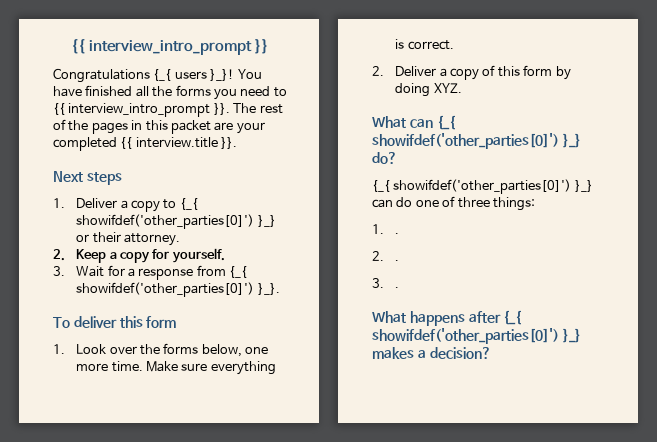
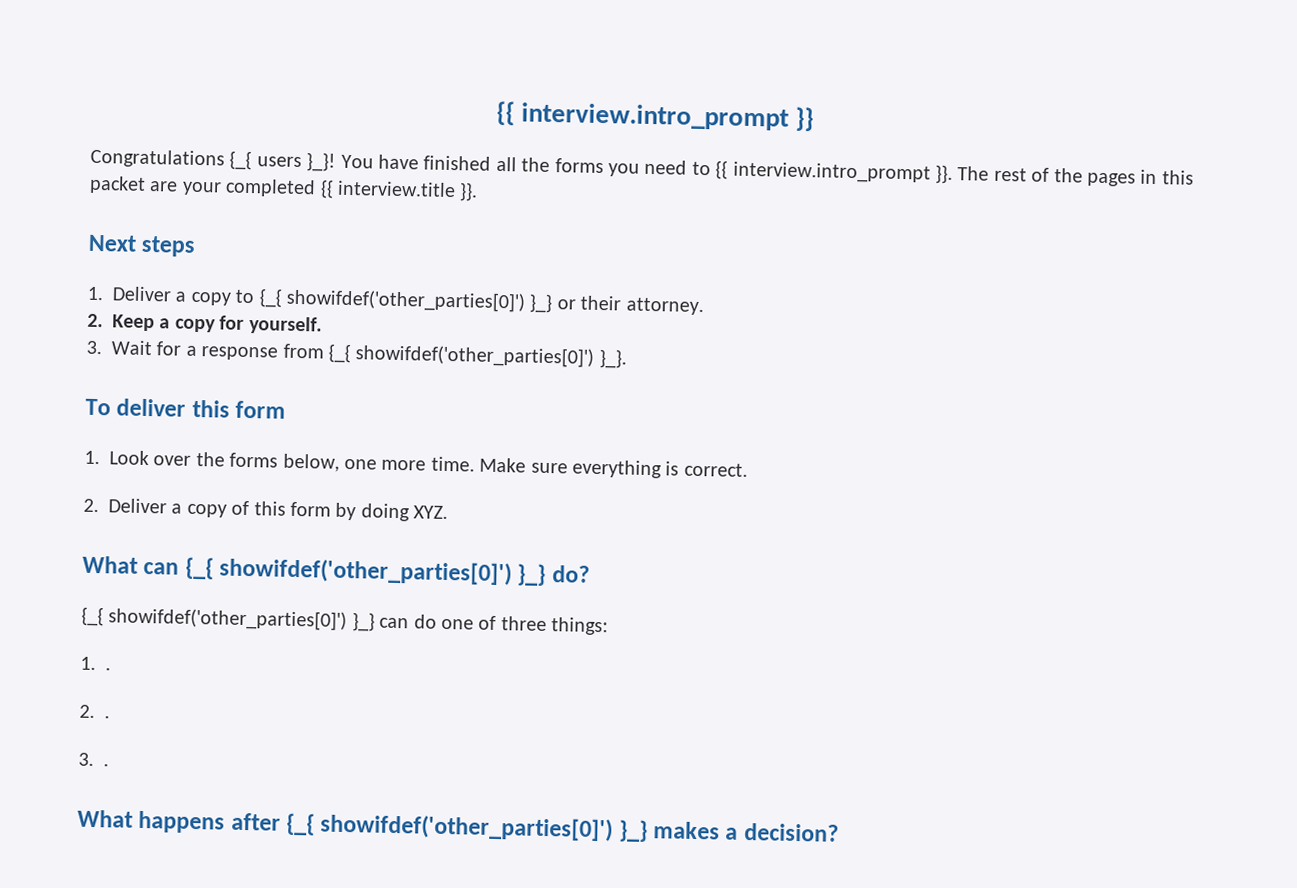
[70,39,252,55] {{ interview_intro_prompt -> [495,100,789,131] {{ interview.intro_prompt
[68,103,211,117] interview_intro_prompt -> [732,161,931,184] interview.intro_prompt

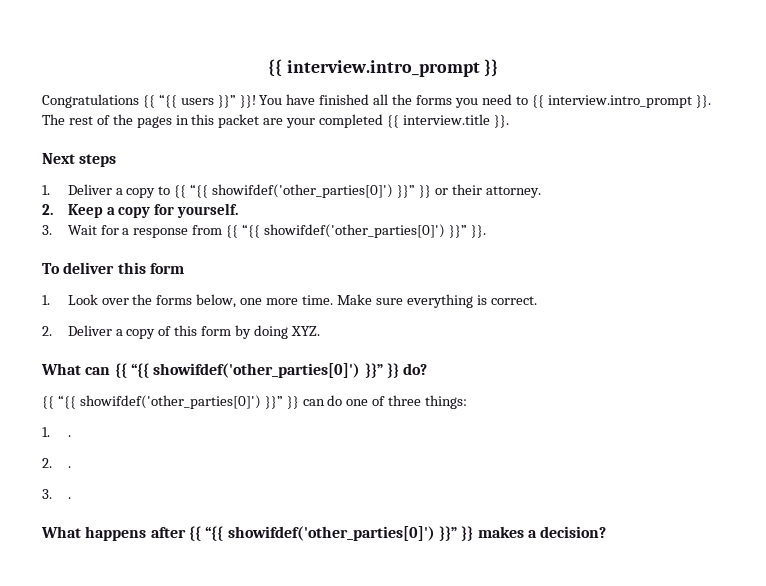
[229,150,337,172] {_{ users }_}! -> [142,94,256,108] {{ “{{ users }}” }}!
[258,288,553,314] {_{ showifdef('other_parties[0]') }_} -> [174,184,431,198] {{ “{{ showifdef('other_parties[0]') }}” }}
[328,343,627,369] {_{ showifdef('other_parties[0]') }_}. -> [226,224,486,238] {{ “{{ showifdef('other_parties[0]') }}” }}.
[184,556,590,586] [81,606,375,632] {_{ showifdef('other_parties[0]') }_} do? // {_{ showifdef('other_parties[0]') }_} -> [114,363,428,378] [42,395,299,409] {{ “{{ showifdef('other_parties[0]') }}” }} do? // {{ “{{ showifdef('other_parties[0]') }}” }}
[286,812,648,843] {_{ showifdef('other_parties[0]') }_} -> [188,526,474,541] {{ “{{ showifdef('other_parties[0]') }}” }}

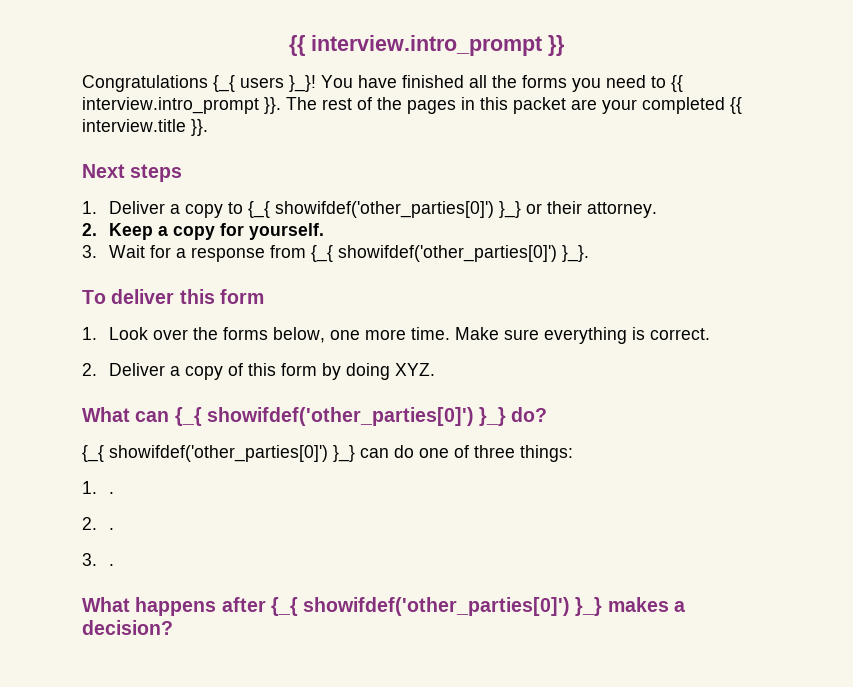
[142,94,256,108] {{ “{{ users }}” }}! -> [213,75,316,92] {_{ users }_}!
[174,184,431,198] {{ “{{ showifdef('other_parties[0]') }}” }} -> [247,201,521,218] {_{ showifdef('other_parties[0]') }_}
[226,224,486,238] {{ “{{ showifdef('other_parties[0]') }}” }}. -> [310,245,589,262] {_{ showifdef('other_parties[0]') }_}.
[114,363,428,378] [42,395,299,409] {{ “{{ showifdef('other_parties[0]') }}” }} do? // {{ “{{ showifdef('other_parties[0]') }}” }} -> [174,407,548,426] [82,445,355,462] {_{ showifdef('other_parties[0]') }_} do? // {_{ showifdef('other_parties[0]') }_}
[188,526,474,541] {{ “{{ showifdef('other_parties[0]') }}” }} -> [270,597,603,616] {_{ showifdef('other_parties[0]') }_}

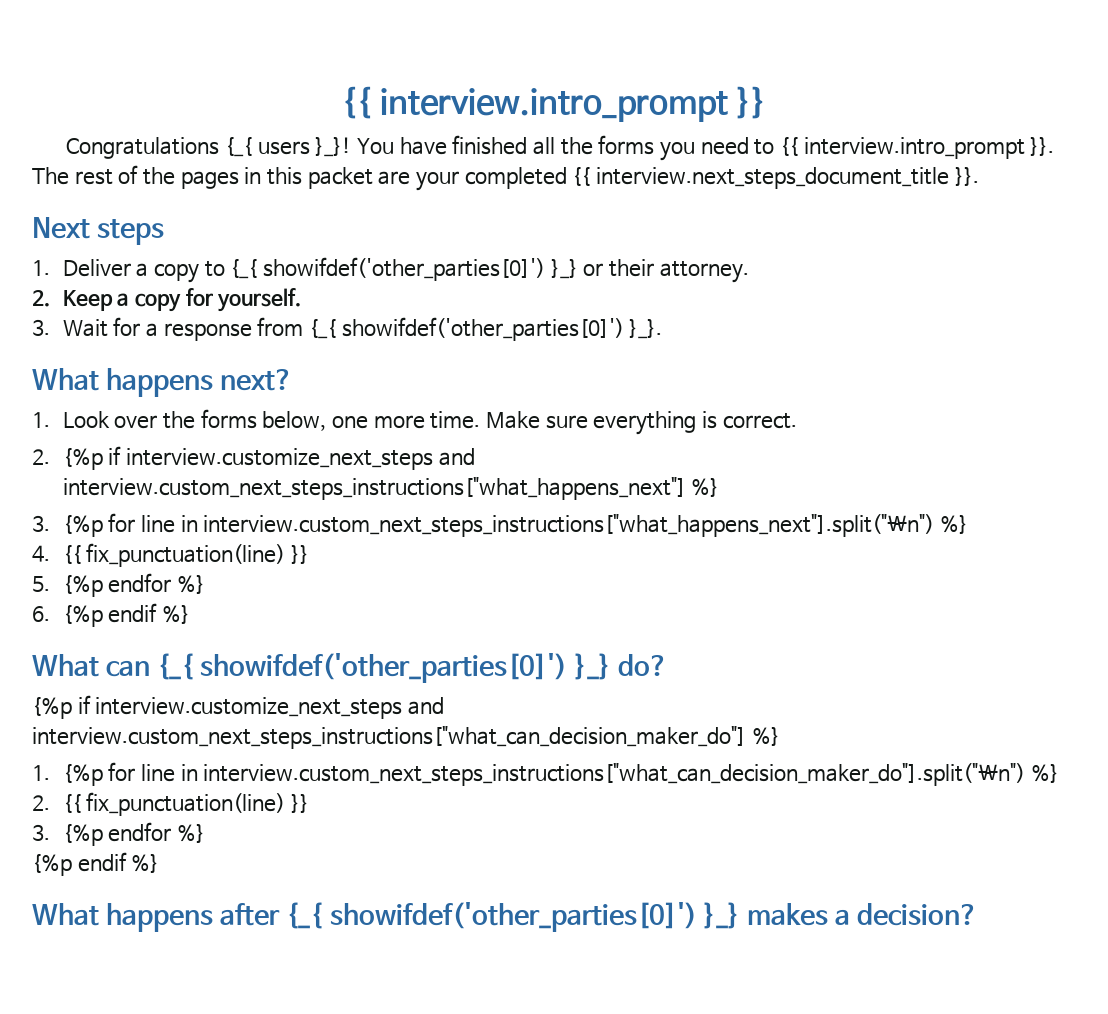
[82,119,186,132] interview.title -> [596,167,950,189] interview.next_steps_document_title
[82,289,264,304] To deliver this form -> [32,368,294,397] What happens next?
[108,363,435,380] Deliver a copy of this form by doing XYZ. -> [62,446,475,470] [62,477,720,500] [32,513,968,537] [32,543,309,567] [32,573,205,597] [32,603,190,627] {%p if interview.customize_next_steps and interview.custom_next_steps_instructions["what_happens_next"] %} // 3. {%p for line in interview.custom_next_steps_instructions["what_happens_next"].split("\n") %} // 4. {{ fix_punctuation(line) }} // 5. {%p endfor %} // 6. {%p endif %}
[82,445,573,462] [82,481,114,494] [82,517,114,530] [82,553,114,566] {_{ showifdef('other_parties[0]') }_} can do one of three things: // 1. . // 2. . // 3. . -> [32,695,445,719] [32,726,780,749] [32,762,1059,786] [32,792,309,816] [32,822,205,846] [32,852,160,876] {%p if interview.customize_next_steps and interview.custom_next_steps_instructions["what_can_decision_maker_do"] %} // 1. {%p for line in interview.custom_next_steps_instructions["what_can_decision_maker_do"].split("\n") %} // 2. {{ fix_punctuation(line) }} // 3. {%p endfor %} // {%p endif %}

